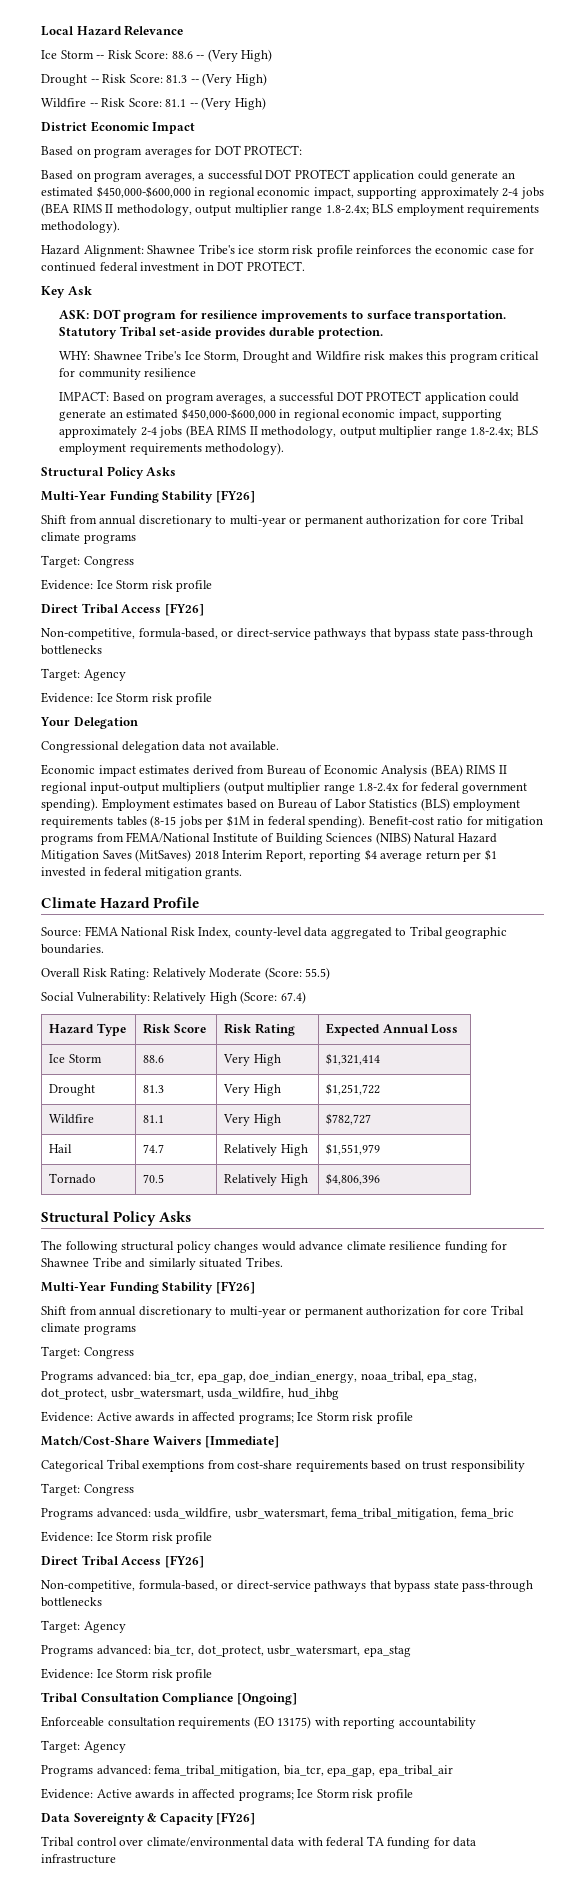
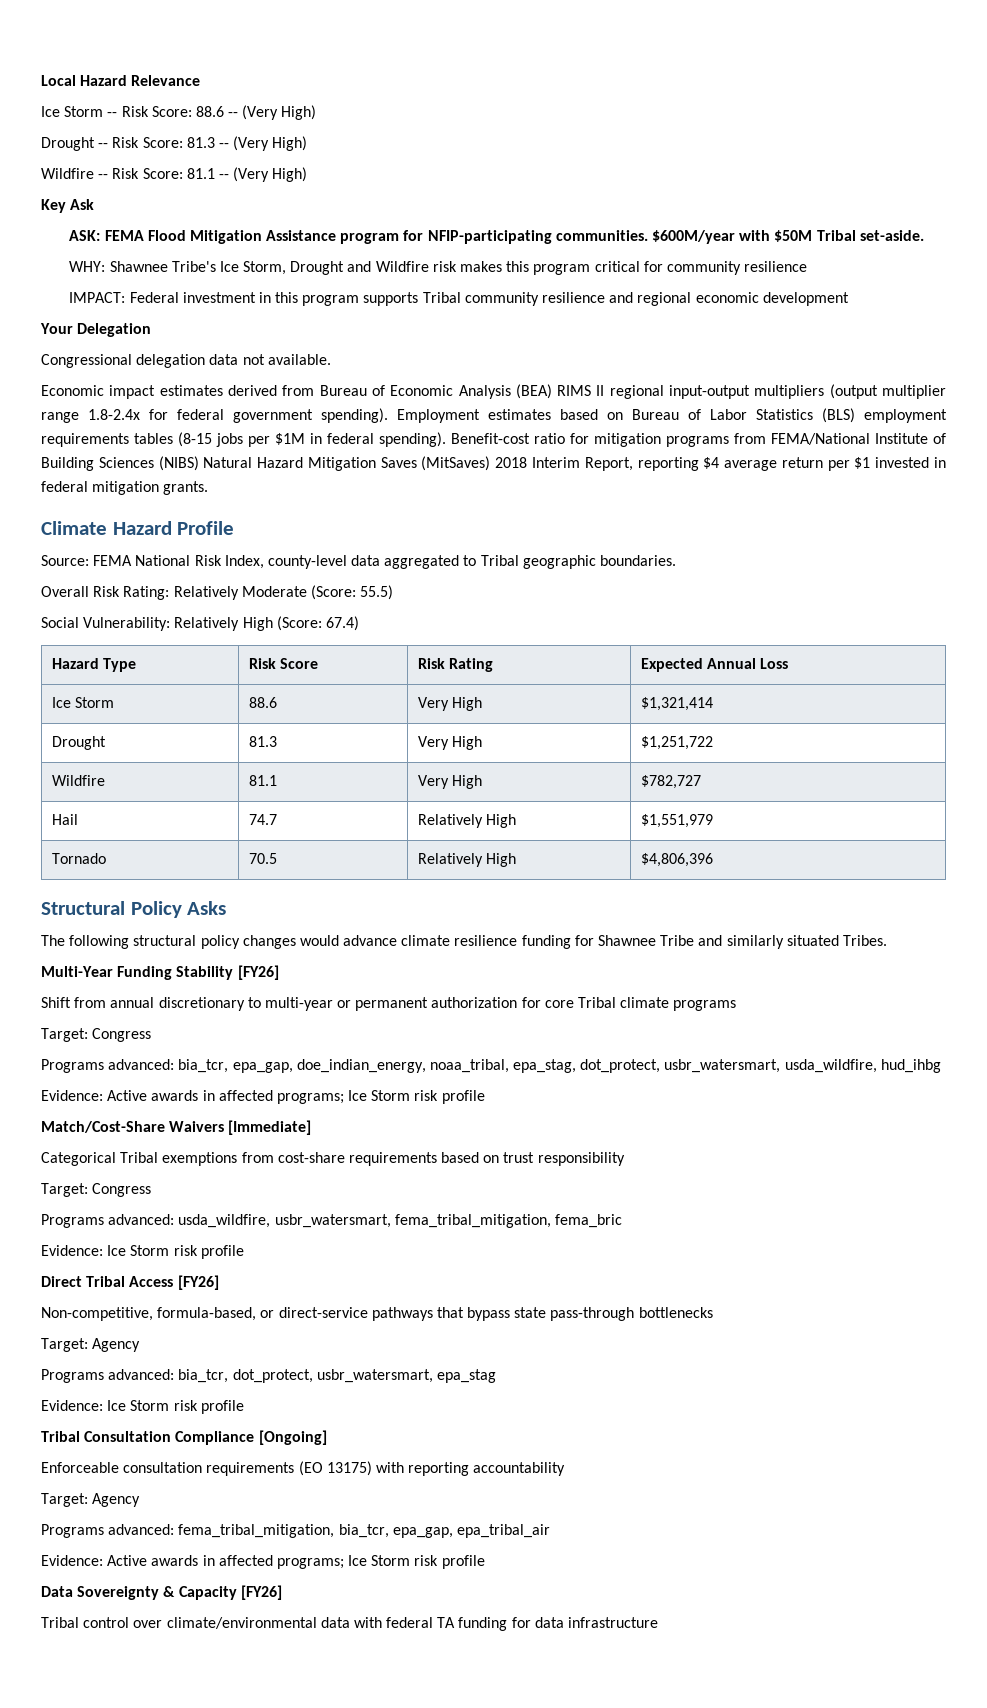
[41,121,196,134] [41,145,303,158] [41,169,515,182] [41,186,544,199] [41,203,540,216] [41,220,120,233] [41,244,535,257] [41,261,305,272] [41,286,92,298] [59,309,507,322] [59,326,383,339] District Economic Impact // Based on program averages for DOT PROTECT: // Based on program averages, a successful DOT PROTECT application could generate an estimated $450,000-$600,000 in regional economic impact, supporting approximately 2-4 jobs (BEA RIMS II methodology, output multiplier range 1.8-2.4x; BLS employment requirements methodology). // Hazard Alignment: Shawnee Tribe's ice storm risk profile reinforces the economic case for continued federal investment in DOT PROTECT. // Key Ask // ASK: DOT program for resilience improvements to surface transportation. Statutory Tribal set-aside provides durable protection. -> [41,199,95,213] [69,230,924,244] Key Ask // ASK: FEMA Flood Mitigation Assistance program for NFIP-participating communities. $600M/year with $50M Tribal set-aside.
[112,391,520,404] [59,408,503,421] [59,425,538,438] [59,442,285,455] [41,466,177,479] [41,490,255,503] [41,514,524,527] [41,532,136,544] [41,555,134,568] [41,579,213,592] [41,603,204,616] [41,628,534,640] [41,645,102,655] [41,668,126,681] [41,692,213,705] Based on program averages, a successful DOT PROTECT application could generate an estimated $450,000-$600,000 in regional economic impact, supporting approximately 2-4 jobs (BEA RIMS II methodology, output multiplier range 1.8-2.4x; BLS employment requirements methodology). // Structural Policy Asks // Multi-Year Funding Stability [FY26] // Shift from annual discretionary to multi-year or permanent authorization for core Tribal climate programs // Target: Congress // Evidence: Ice Storm risk profile // Direct Tribal Access [FY26] // Non-competitive, formula-based, or direct-service pathways that bypass state pass-through bottlenecks // Target: Agency // Evidence: Ice Storm risk profile -> [129,292,849,306] Federal investment in this program supports Tribal community resilience and regional economic development

